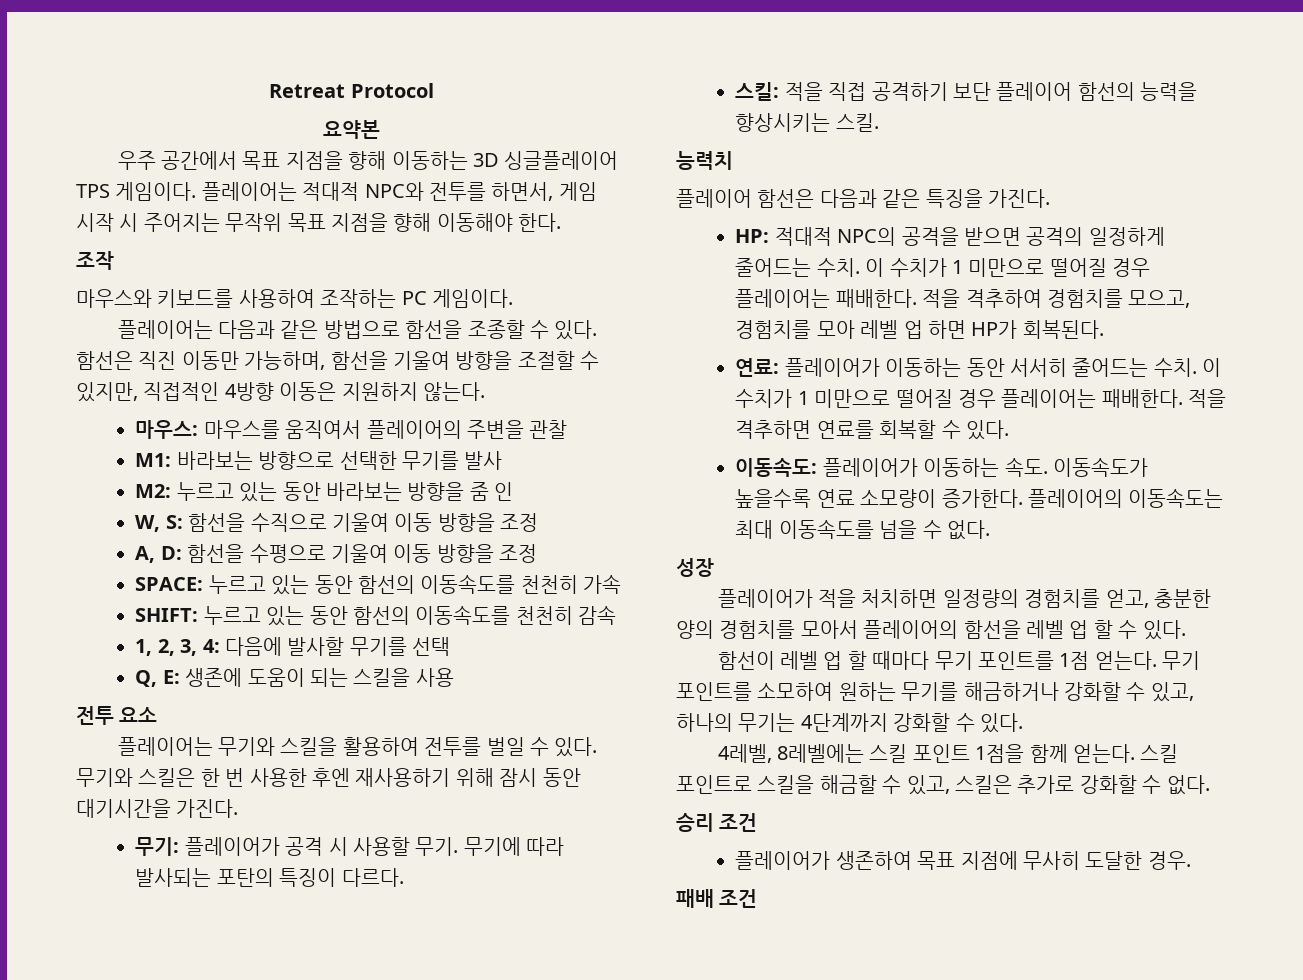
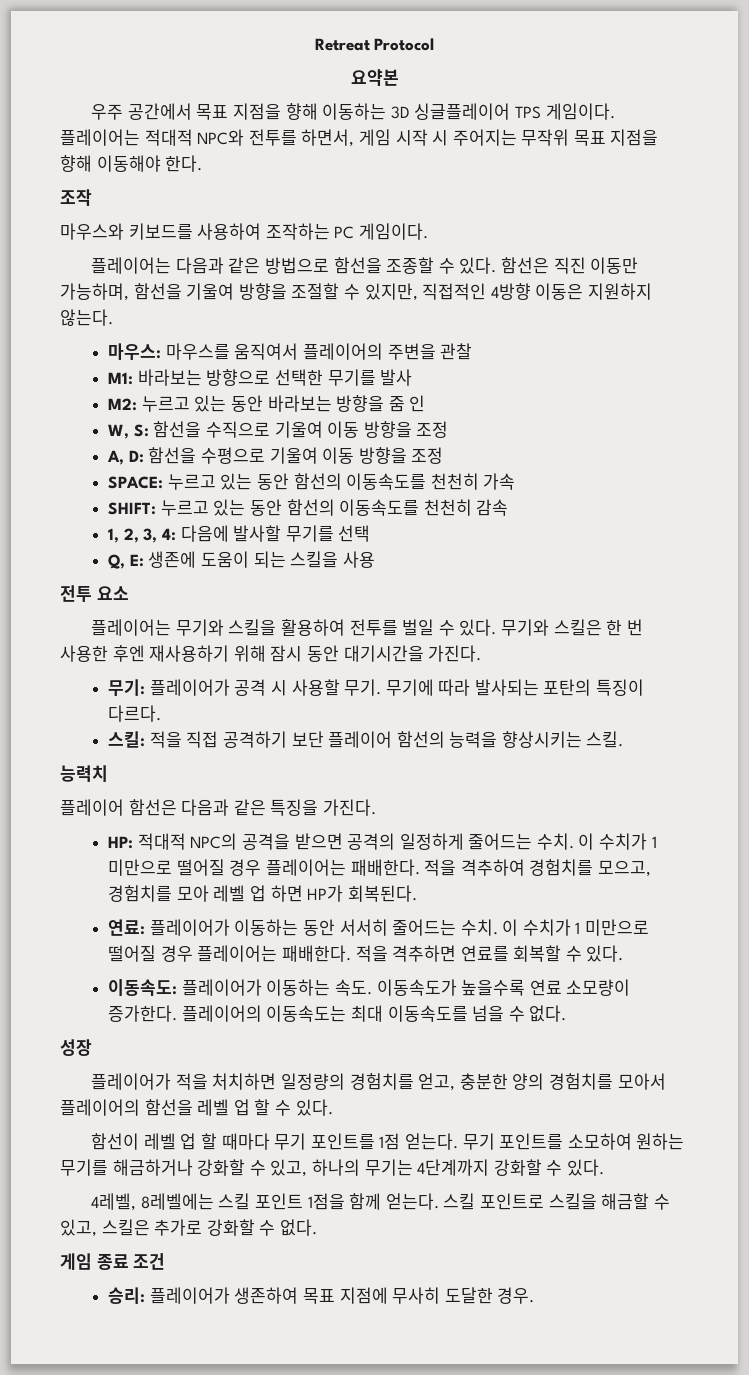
[676,813,714,832] 승리 -> [60,1253,129,1270] 게임 종료
(758, 822) none -> [108,1287,146,1304] 승리:
[676,889,758,908] // 패배 조건 -> (535, 1295) none

